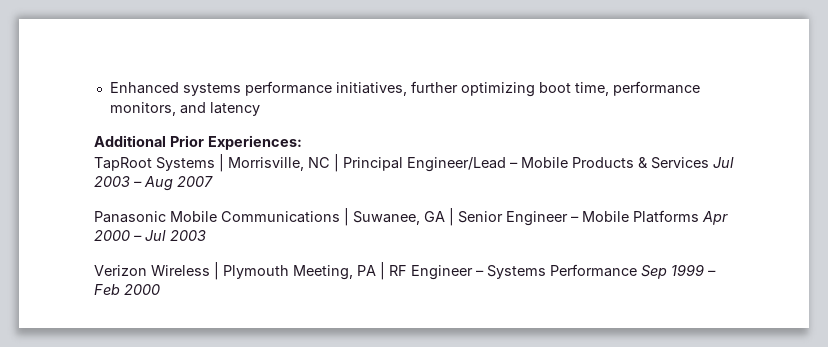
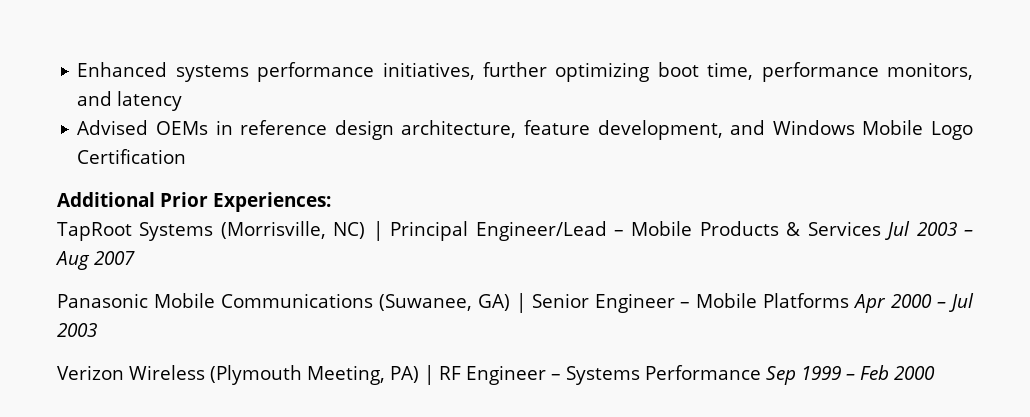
(260, 109) none -> [77,120,974,140] [77,149,187,164] // Advised OEMs in reference design architecture, feature development, and Windows Mobile Logo Certification
[219,154,330,172] | Morrisville, NC -> [220,221,366,239] (Morrisville, NC)
[344,208,445,226] | Suwanee, GA -> [378,294,510,311] (Suwanee, GA)
[214,262,376,280] | Plymouth Meeting, PA -> [210,365,419,385] (Plymouth Meeting, PA)

